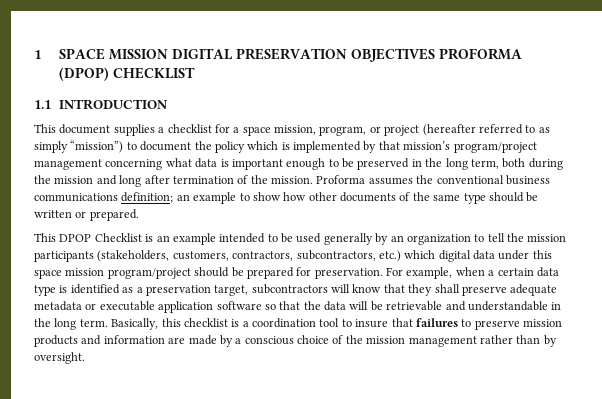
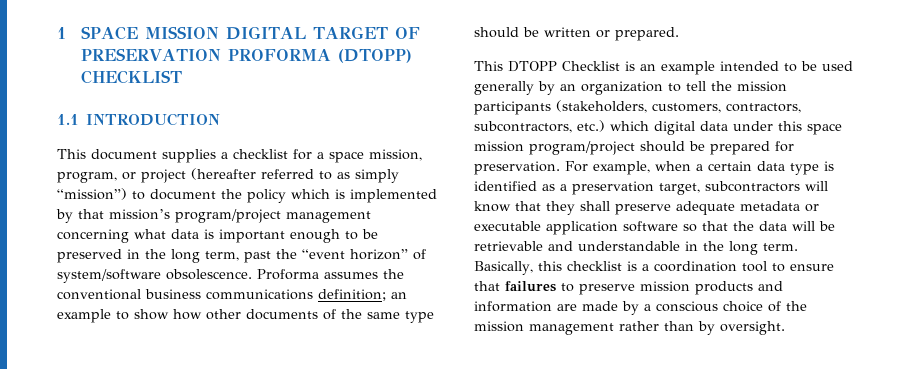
[235,48,522,62] [58,67,109,81] PRESERVATION OBJECTIVES PROFORMA (DPOP) -> [312,26,420,39] [81,48,412,63] TARGET OF PRESERVATION PROFORMA (DTOPP)
[502,158,563,170] [34,175,313,187] both during the mission and long after termination of the mission. -> [244,249,426,263] [57,269,252,283] past the “event horizon” of system/software obsolescence.
[59,234,92,242] DPOP -> [508,61,557,72] DTOPP
[355,319,389,328] insure -> [789,264,834,271] ensure

